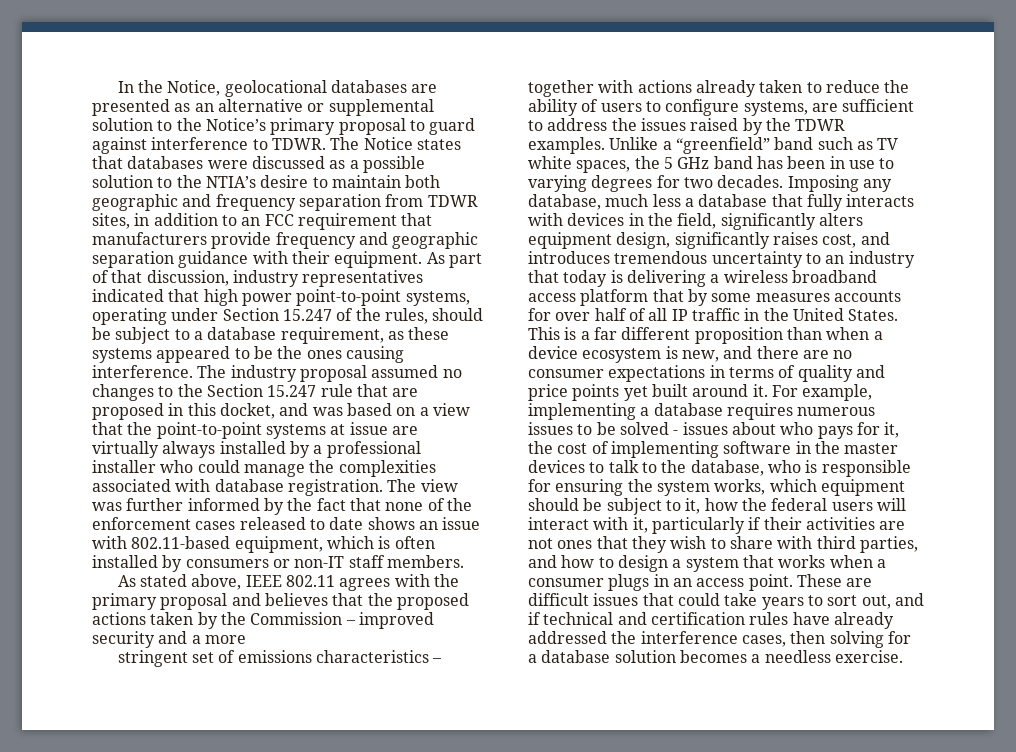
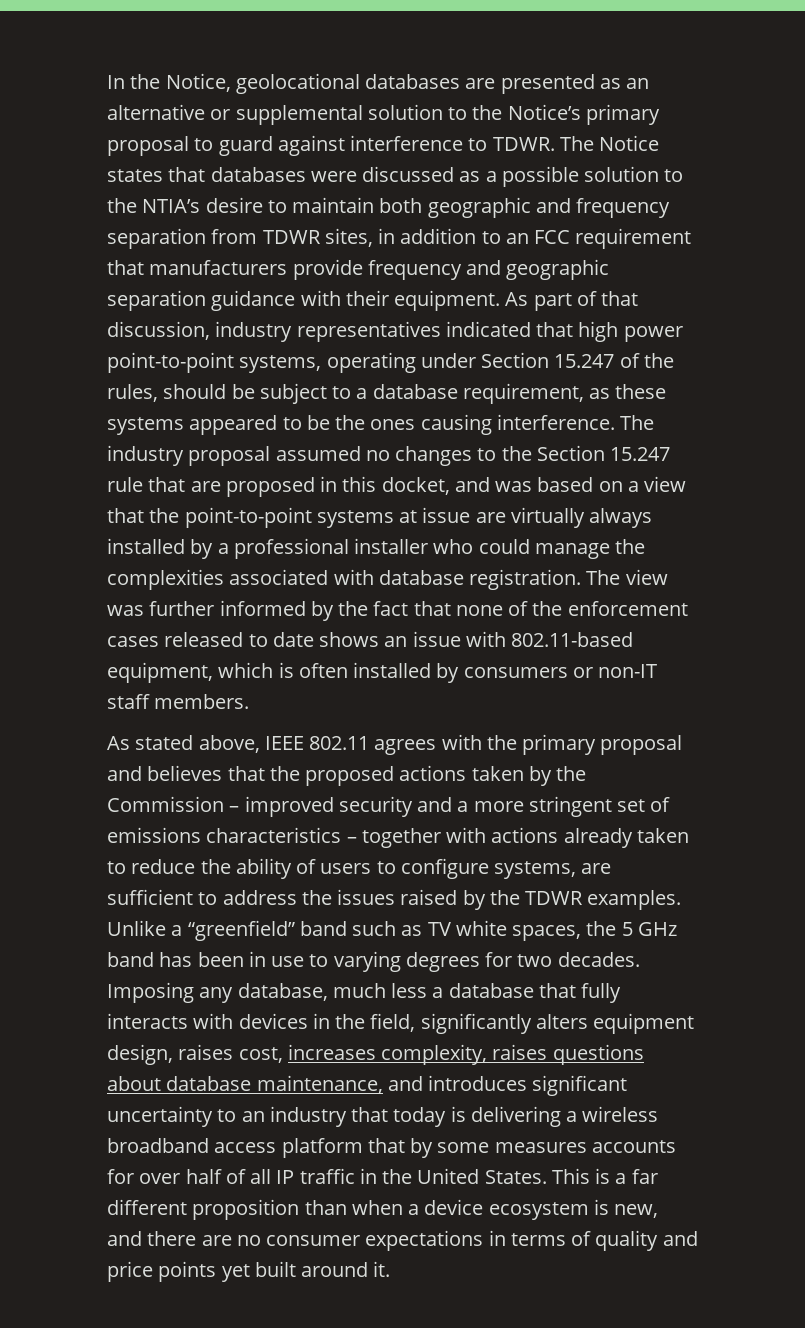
(246, 639) // -> (524, 806) none
[674,232,770,249] significantly -> (173, 1054) none
(857, 241) none -> [287,1044,644,1065] [107,1075,383,1094] increases complexity, raises questions about database maintenance,
[614,251,708,264] tremendous -> [532,1075,628,1096] significant
[771,384,873,401] [528,403,876,420] [528,422,900,439] [528,441,899,458] [528,460,911,477] [528,479,905,496] [528,498,906,515] [528,517,906,534] [528,536,918,553] [528,555,886,572] [528,574,873,591] [528,593,924,610] [528,612,894,629] [528,631,911,648] [528,650,903,663] For example, implementing a database requires numerous issues to be solved - issues about who pays for it, the cost of implementing software in the master devices to talk to the database, who is responsible for ensuring the system works, which equipment should be subject to it, how the federal users will interact with it, particularly if their activities are not ones that they wish to share with third parties, and how to design a system that works when a consumer plugs in an access point. These are difficult issues that could take years to sort out, and if technical and certification rules have already addressed the interference cases, then solving for a database solution becomes a needless exercise. -> (391, 1269) none

